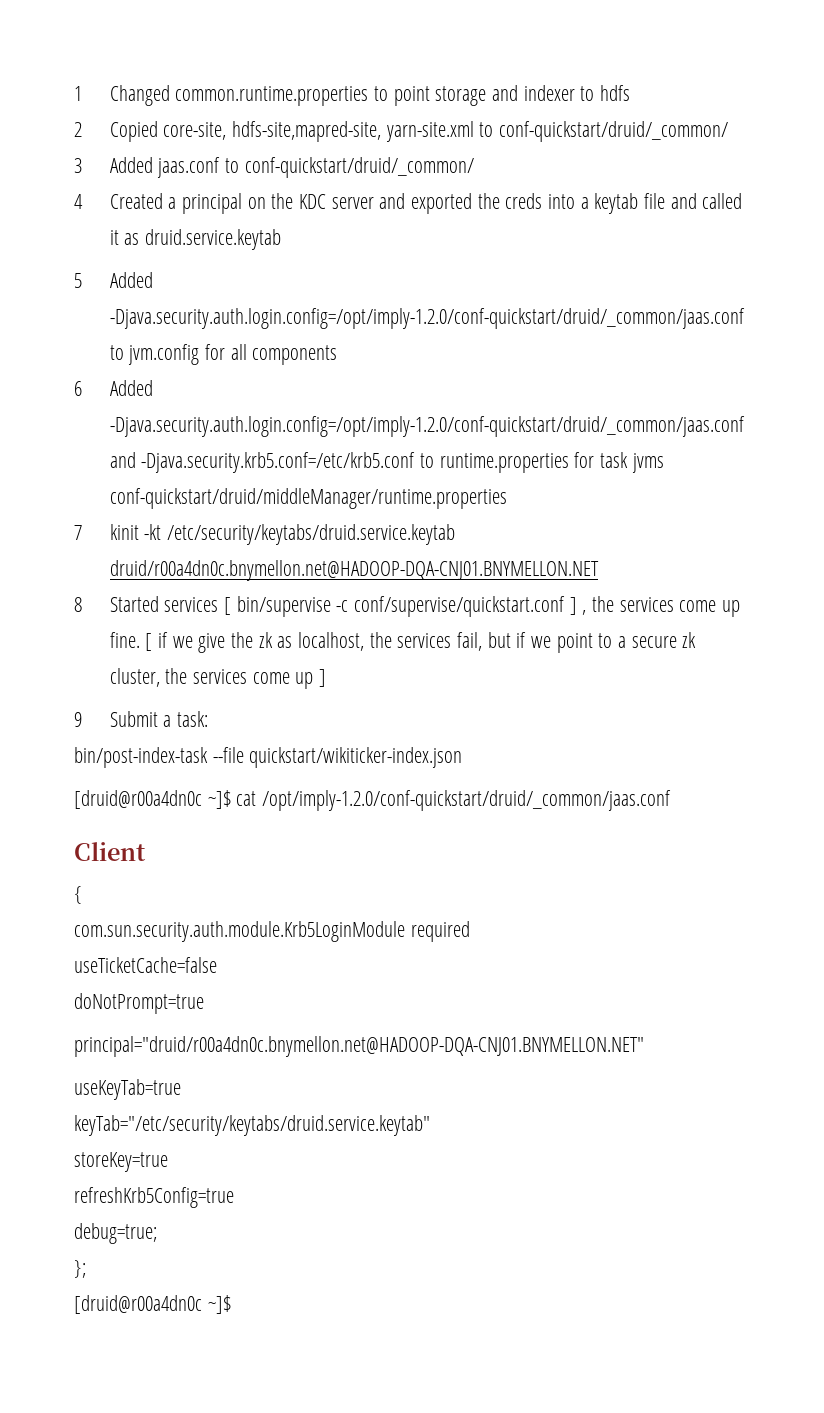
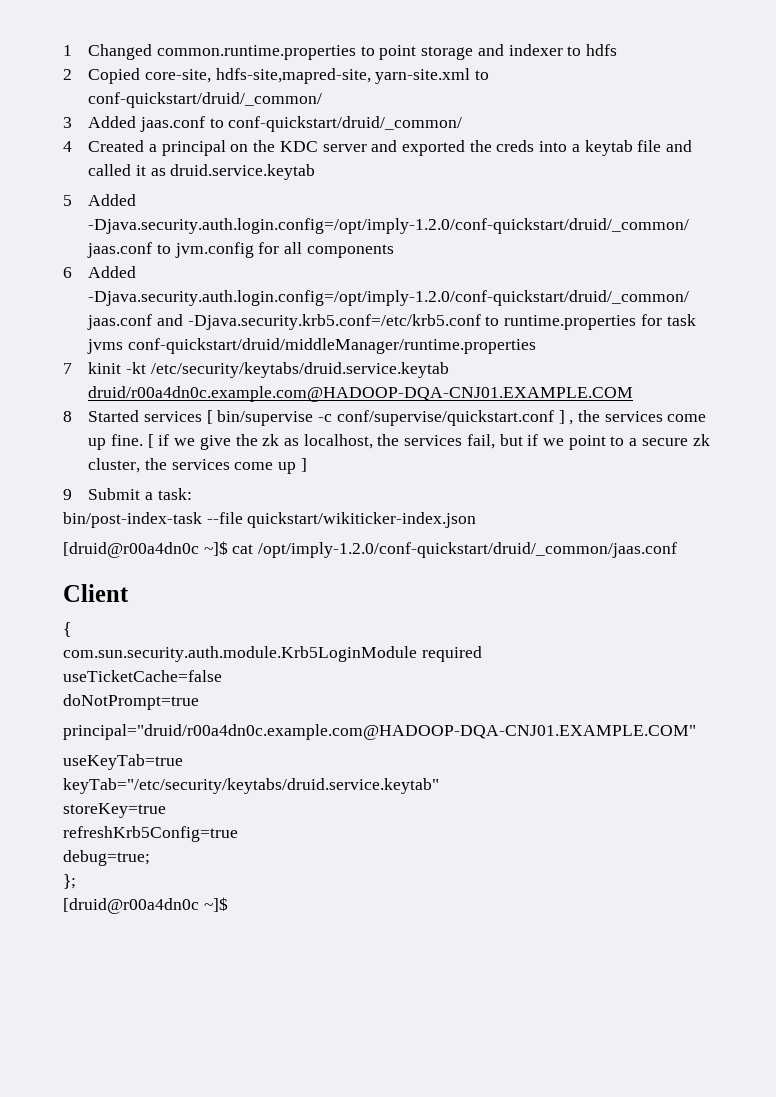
[109,560,599,581] druid/r00a4dn0c.bnymellon.net@HADOOP-DQA-CNJ01.BNYMELLON.NET -> [88,386,634,402] druid/r00a4dn0c.example.com@HADOOP-DQA-CNJ01.EXAMPLE.COM
[74,1036,644,1057] principal="druid/r00a4dn0c.bnymellon.net@HADOOP-DQA-CNJ01.BNYMELLON.NET" -> [63,724,696,740] principal="druid/r00a4dn0c.example.com@HADOOP-DQA-CNJ01.EXAMPLE.COM"

